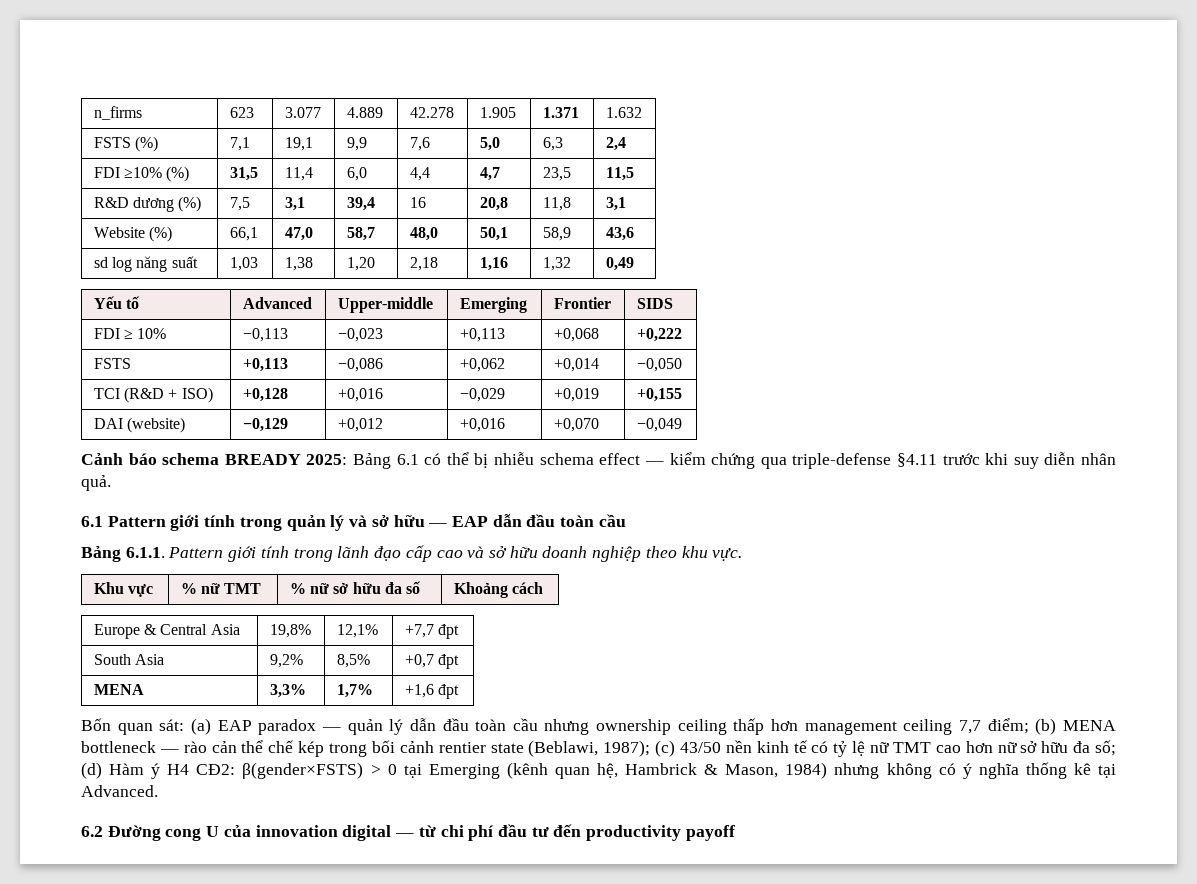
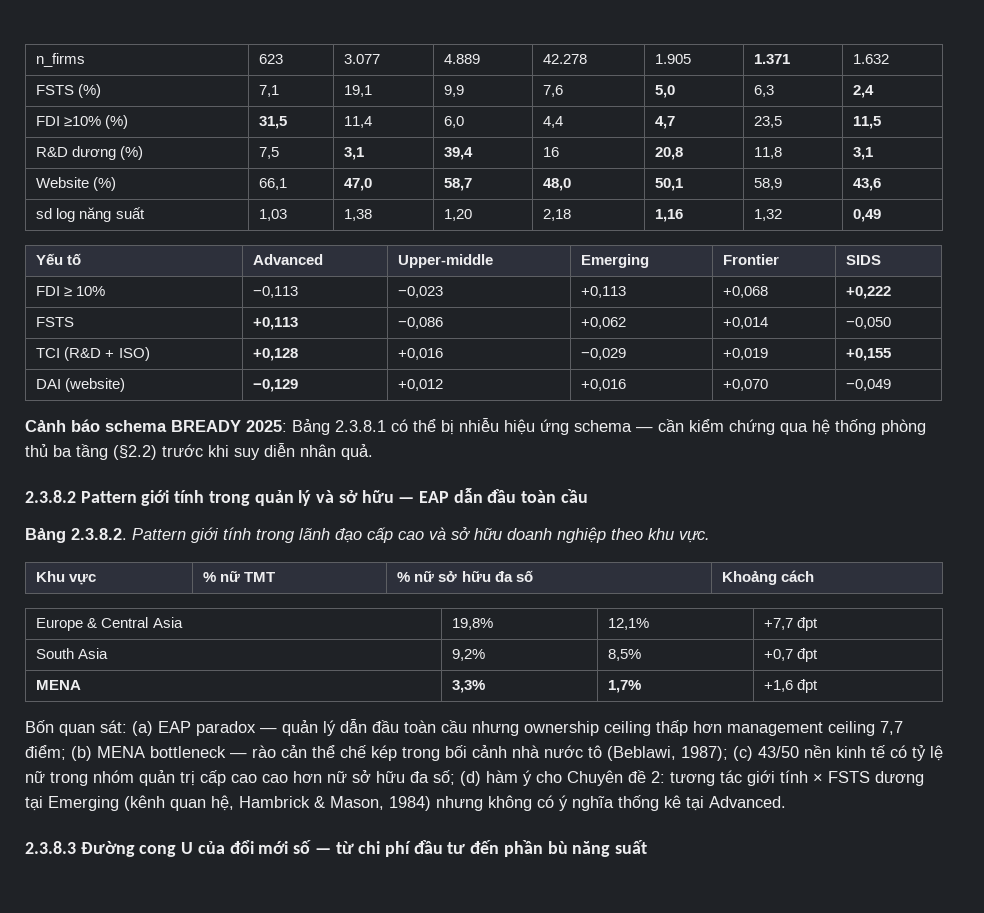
[396,454,419,465] 6.1 -> [335,420,386,432] 2.3.8.1
[539,452,937,469] schema effect — kiểm chứng qua triple-defense §4.11 -> [504,419,926,435] [25,444,157,460] hiệu ứng schema — cần kiểm chứng qua hệ thống phòng thủ ba tầng (§2.2)
[81,516,103,527] 6.1 -> [25,490,76,503] 2.3.8.2
[125,547,165,558] 6.1.1. -> [71,528,127,540] 2.3.8.2.
[438,742,524,753] rentier state -> [512,745,602,758] nhà nước tô
[892,742,931,753] TMT -> [50,770,257,786] trong nhóm quản trị cấp cao
[109,762,397,779] Hàm ý H4 CĐ2: β(gender×FSTS) > 0 -> [486,770,924,786] hàm ý cho Chuyên đề 2: tương tác giới tính × FSTS dương
[81,826,103,837] 6.2 -> [25,841,76,854] 2.3.8.3
[255,825,392,841] innovation digital -> [229,840,312,854] đổi mới số
[586,825,735,841] productivity payoff -> [503,840,648,857] phần bù năng suất

